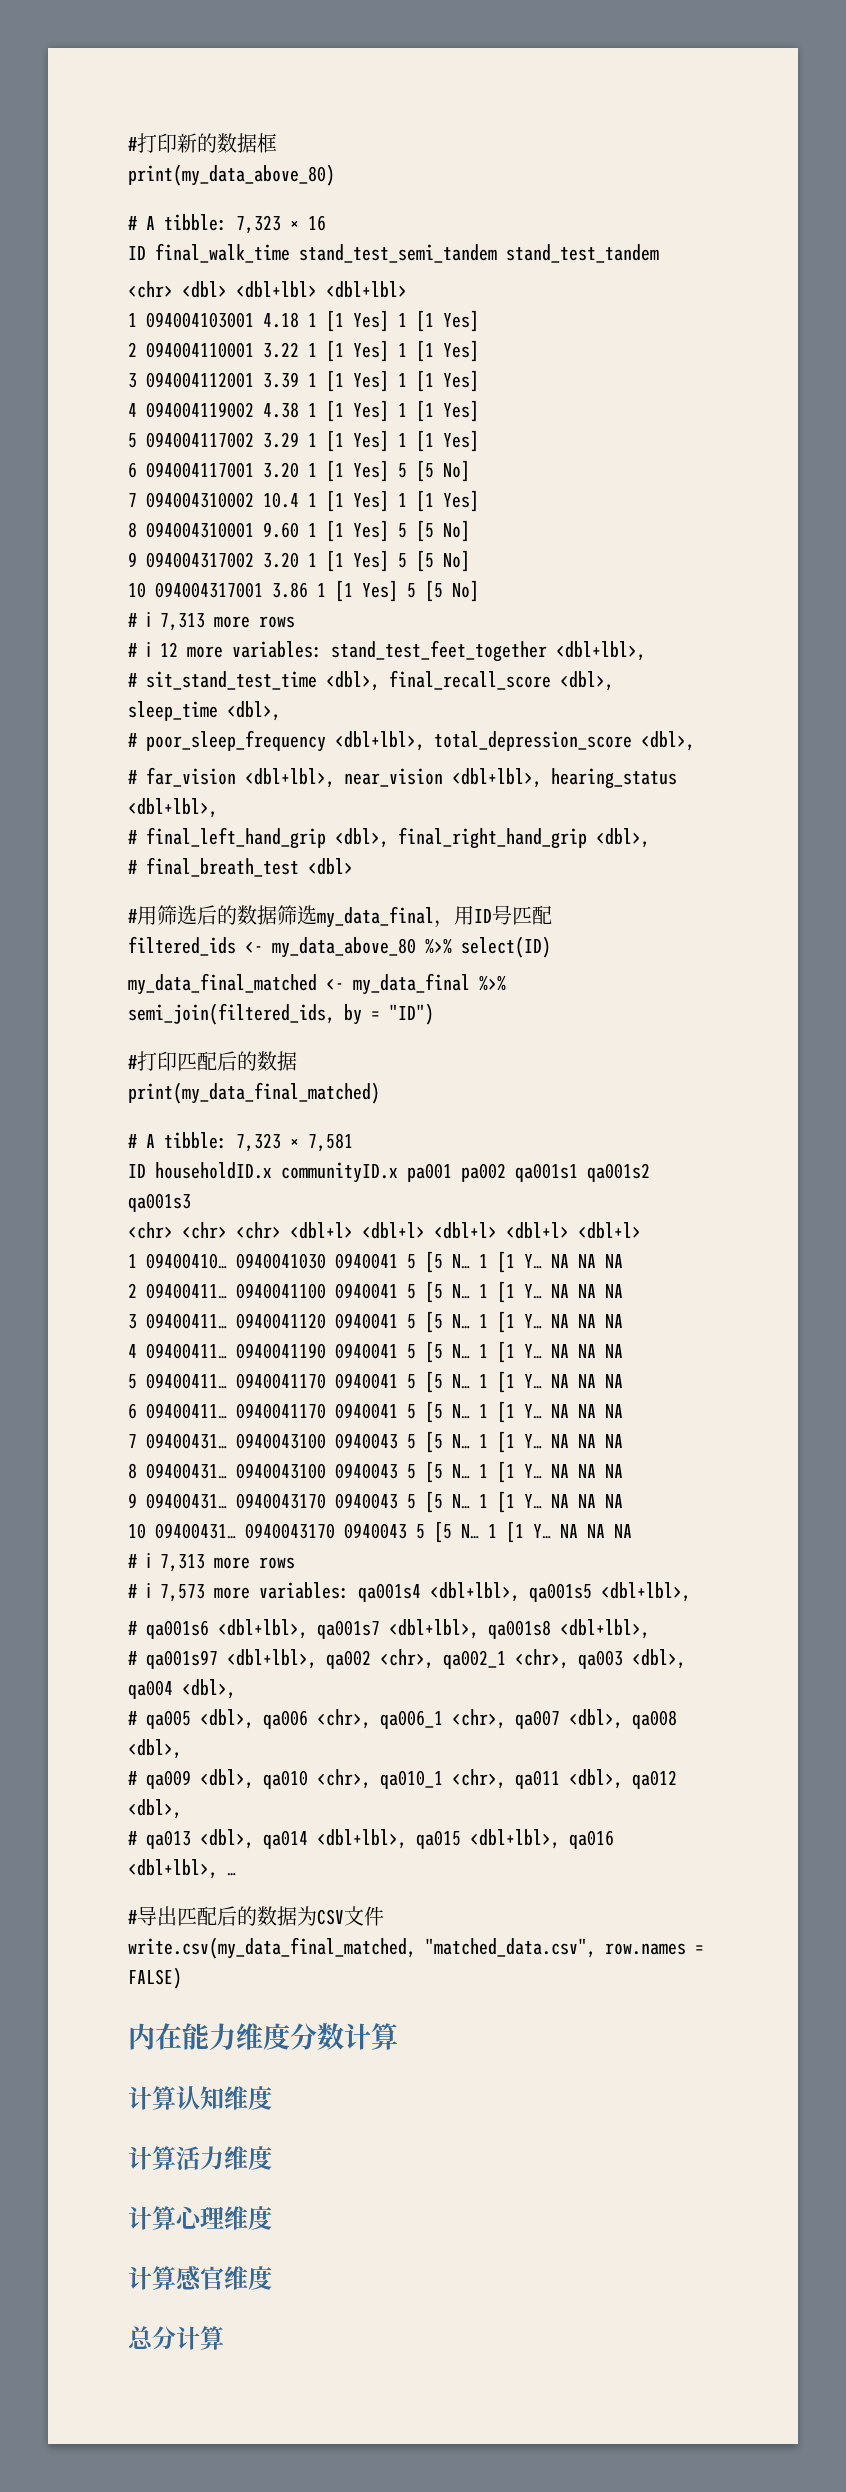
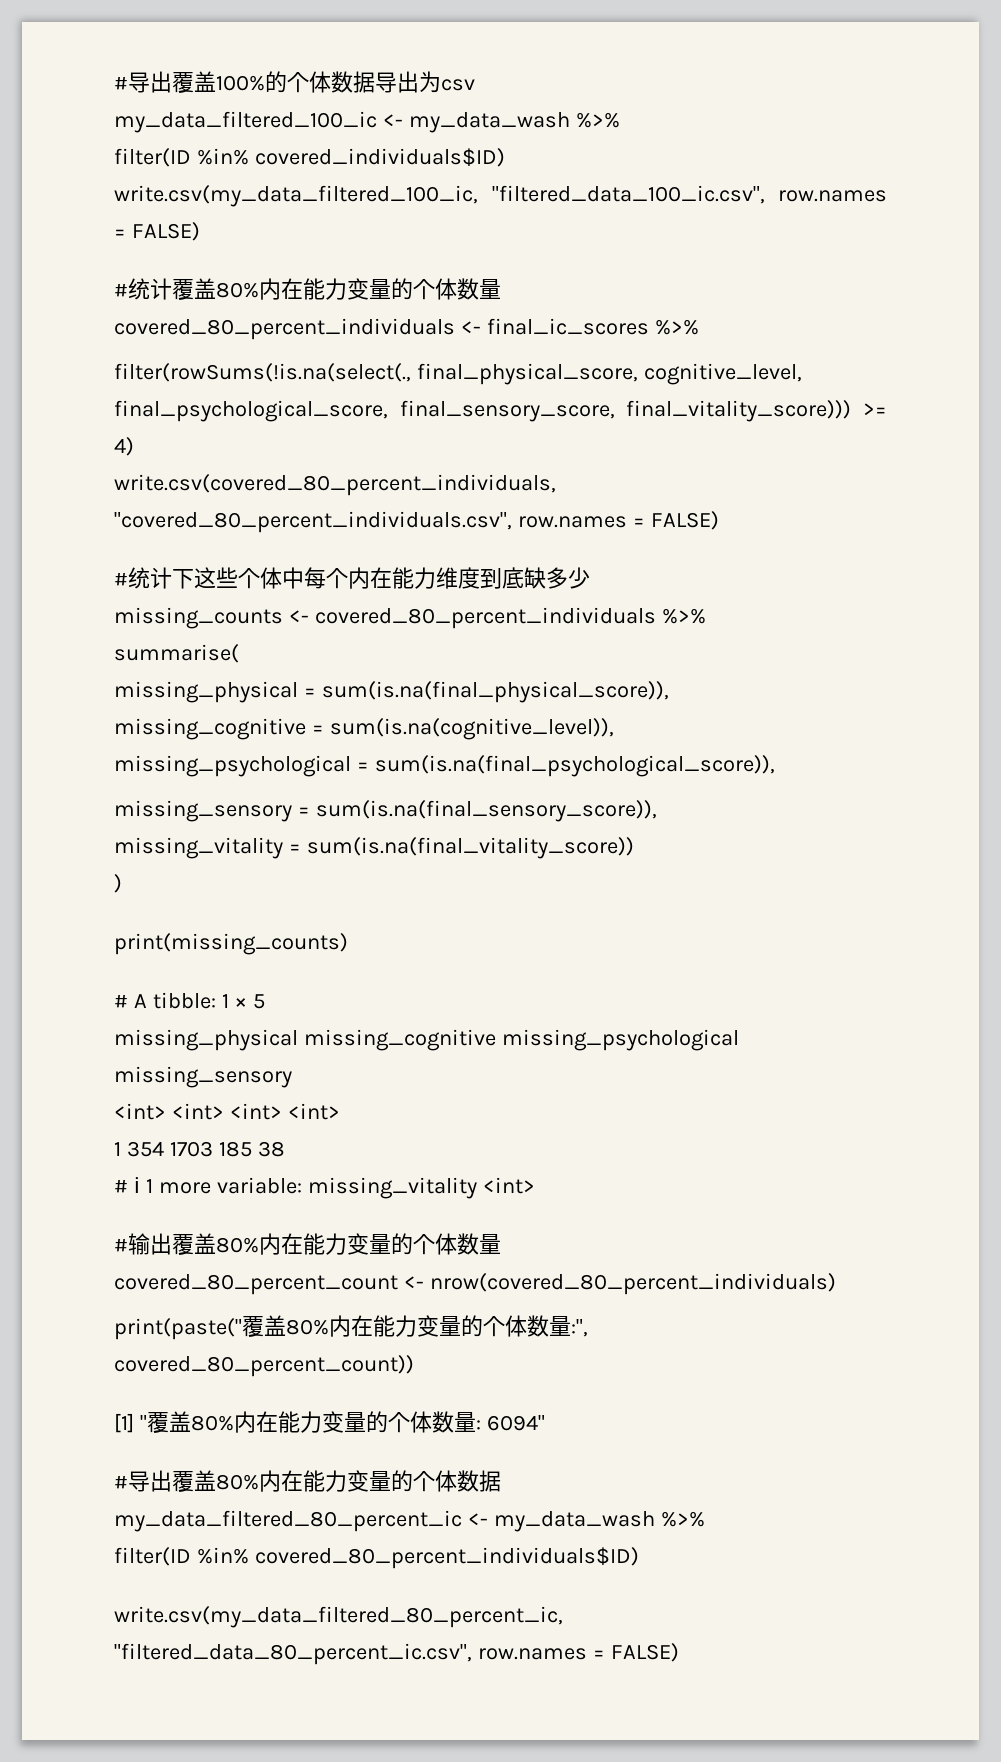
[128,133,277,153] [128,164,335,186] [128,214,326,234] [128,243,659,263] [128,281,407,298] [128,310,479,332] [128,340,479,362] [128,370,479,392] [128,400,479,422] [128,430,479,452] [128,460,470,482] [128,490,479,512] [128,520,470,542] [128,550,470,572] [128,580,479,602] [128,612,295,631] [128,640,646,662] [128,670,614,691] [128,701,281,721] [128,730,695,752] [128,767,677,789] [128,798,218,818] [128,827,650,849] [128,857,353,877] [128,905,552,928] [128,936,551,958] [128,973,506,995] [128,1003,434,1025] [128,1051,297,1071] [128,1082,380,1104] [128,1132,353,1152] [128,1162,650,1183] [128,1193,191,1212] [128,1222,641,1239] [128,1251,623,1273] [128,1281,623,1303] [128,1311,623,1333] [128,1341,623,1363] [128,1371,623,1393] [128,1401,623,1423] [128,1431,623,1453] [128,1461,623,1483] [128,1491,623,1513] [128,1521,632,1543] [128,1553,295,1572] [128,1582,691,1602] [128,1619,650,1639] [128,1649,686,1669] [128,1679,236,1699] [128,1709,677,1729] [128,1739,182,1759] [128,1769,677,1789] [128,1799,182,1819] [128,1829,614,1849] [128,1859,236,1879] [128,1906,384,1926] [128,1937,704,1959] [128,1967,182,1989] [128,2023,398,2050] [128,2086,272,2110] [128,2146,272,2170] [128,2206,272,2230] [128,2266,272,2291] [128,2326,224,2350] #打印新的数据框 // print(my_data_above_80) // # A tibble: 7,323 × 16 // ID final_walk_time stand_test_semi_tandem stand_test_tandem // <chr> <dbl> <dbl+lbl> <dbl+lbl> // 1 094004103001 4.18 1 [1 Yes] 1 [1 Yes] // 2 094004110001 3.22 1 [1 Yes] 1 [1 Yes] // 3 094004112001 3.39 1 [1 Yes] 1 [1 Yes] // 4 094004119002 4.38 1 [1 Yes] 1 [1 Yes] // 5 094004117002 3.29 1 [1 Yes] 1 [1 Yes] // 6 094004117001 3.20 1 [1 Yes] 5 [5 No] // 7 094004310002 10.4 1 [1 Yes] 1 [1 Yes] // 8 094004310001 9.60 1 [1 Yes] 5 [5 No] // 9 094004317002 3.20 1 [1 Yes] 5 [5 No] // 10 094004317001 3.86 1 [1 Yes] 5 [5 No] // # ℹ 7,313 more rows // # ℹ 12 more variables: stand_test_feet_together <dbl+lbl>, // # sit_stand_test_time <dbl>, final_recall_score <dbl>, sleep_time <dbl>, // # poor_sleep_frequency <dbl+lbl>, total_depression_score <dbl>, // # far_vision <dbl+lbl>, near_vision <dbl+lbl>, hearing_status <dbl+lbl>, // # final_left_hand_grip <dbl>, final_right_hand_grip <dbl>, // # final_breath_test <dbl> // #用筛选后的数据筛选my_data_final，用ID号匹配 // filtered_ids <- my_data_above_80 %>% select(ID) // my_data_final_matched <- my_data_final %>% semi_join(filtered_ids, by = "ID") // #打印匹配后的数据 // print(my_data_final_matched) // # A tibble: 7,323 × 7,581 // ID householdID.x communityID.x pa001 pa002 qa001s1 qa001s2 qa001s3 // <chr> <chr> <chr> <dbl+l> <dbl+l> <dbl+l> <dbl+l> <dbl+l> // 1 09400410… 0940041030 0940041 5 [5 N… 1 [1 Y… NA NA NA // 2 09400411… 0940041100 0940041 5 [5 N… 1 [1 Y… NA NA NA // 3 09400411… 0940041120 0940041 5 [5 N… 1 [1 Y… NA NA NA // 4 09400411… 0940041190 0940041 5 [5 N… 1 [1 Y… NA NA NA // 5 09400411… 0940041170 0940041 5 [5 N… 1 [1 Y… NA NA NA // 6 09400411… 0940041170 0940041 5 [5 N… 1 [1 Y… NA NA NA // 7 09400431… 0940043100 0940043 5 [5 N… 1 [1 Y… NA NA NA // 8 09400431… 0940043100 0940043 5 [5 N… 1 [1 Y… NA NA NA // 9 09400431… 0940043170 0940043 5 [5 N… 1 [1 Y… NA NA NA // 10 09400431… 0940043170 0940043 5 [5 N… 1 [1 Y… NA NA NA // # ℹ 7,313 more rows // # ℹ 7,573 more variables: qa001s4 <dbl+lbl>, qa001s5 <dbl+lbl>, // # qa001s6 <dbl+lbl>, qa001s7 <dbl+lbl>, qa001s8 <dbl+lbl>, // # qa001s97 <dbl+lbl>, qa002 <chr>, qa002_1 <chr>, qa003 <dbl>, qa004 <dbl>, // # qa005 <dbl>, qa006 <chr>, qa006_1 <chr>, qa007 <dbl>, qa008 <dbl>, // # qa009 <dbl>, qa010 <chr>, qa010_1 <chr>, qa011 <dbl>, qa012 <dbl>, // # qa013 <dbl>, qa014 <dbl+lbl>, qa015 <dbl+lbl>, qa016 <dbl+lbl>, … // #导出匹配后的数据为CSV文件 // write.csv(my_data_final_matched, "matched_data.csv", row.names = FALSE) // 内在能力维度分数计算 // 计算认知维度 // 计算活力维度 // 计算心理维度 // 计算感官维度 // 总分计算 -> [114,71,475,93] [114,111,620,133] [114,148,505,167] [114,185,887,207] [114,222,200,241] [114,278,501,300] [114,318,699,340] [114,363,802,385] [114,400,887,422] [114,437,134,456] [114,474,556,496] [114,511,719,533] [114,567,590,589] [114,607,706,629] [114,644,239,663] [114,681,669,703] [114,718,614,740] [114,755,775,777] [114,800,657,822] [114,837,634,859] [114,874,122,893] [114,933,348,955] [114,992,265,1009] [114,1029,739,1051] [114,1066,292,1088] [114,1103,340,1120] [114,1141,285,1157] [114,1177,535,1199] [114,1233,501,1255] [114,1273,836,1295] [114,1315,588,1340] [114,1355,414,1377] [114,1411,545,1433] [114,1470,501,1492] [114,1510,705,1532] [114,1547,639,1569] [114,1606,563,1628] [114,1643,679,1665] #导出覆盖100%的个体数据导出为csv // my_data_filtered_100_ic <- my_data_wash %>% // filter(ID %in% covered_individuals$ID) // write.csv(my_data_filtered_100_ic, "filtered_data_100_ic.csv", row.names = FALSE) // #统计覆盖80%内在能力变量的个体数量 // covered_80_percent_individuals <- final_ic_scores %>% // filter(rowSums(!is.na(select(., final_physical_score, cognitive_level, final_psychological_score, final_sensory_score, final_vitality_score))) >= 4) // write.csv(covered_80_percent_individuals, "covered_80_percent_individuals.csv", row.names = FALSE) // #统计下这些个体中每个内在能力维度到底缺多少 // missing_counts <- covered_80_percent_individuals %>% // summarise( // missing_physical = sum(is.na(final_physical_score)), // missing_cognitive = sum(is.na(cognitive_level)), // missing_psychological = sum(is.na(final_psychological_score)), // missing_sensory = sum(is.na(final_sensory_score)), // missing_vitality = sum(is.na(final_vitality_score)) // ) // print(missing_counts) // # A tibble: 1 × 5 // missing_physical missing_cognitive missing_psychological missing_sensory // <int> <int> <int> <int> // 1 354 1703 185 38 // # ℹ 1 more variable: missing_vitality <int> // #输出覆盖80%内在能力变量的个体数量 // covered_80_percent_count <- nrow(covered_80_percent_individuals) // print(paste("覆盖80%内在能力变量的个体数量:", covered_80_percent_count)) // [1] "覆盖80%内在能力变量的个体数量: 6094" // #导出覆盖80%内在能力变量的个体数据 // my_data_filtered_80_percent_ic <- my_data_wash %>% // filter(ID %in% covered_80_percent_individuals$ID) // write.csv(my_data_filtered_80_percent_ic, "filtered_data_80_percent_ic.csv", row.names = FALSE)

